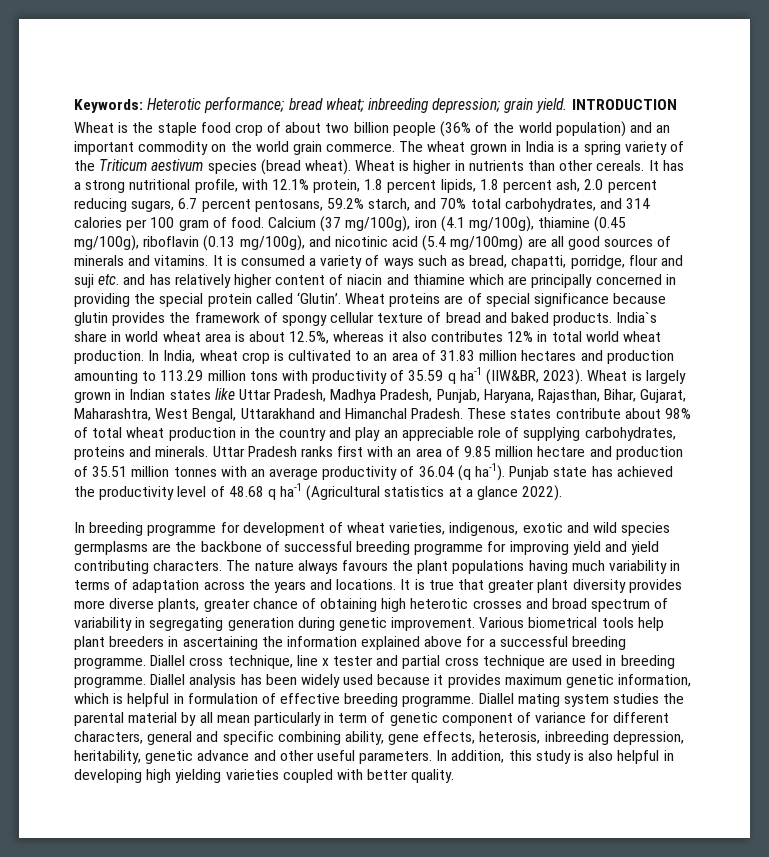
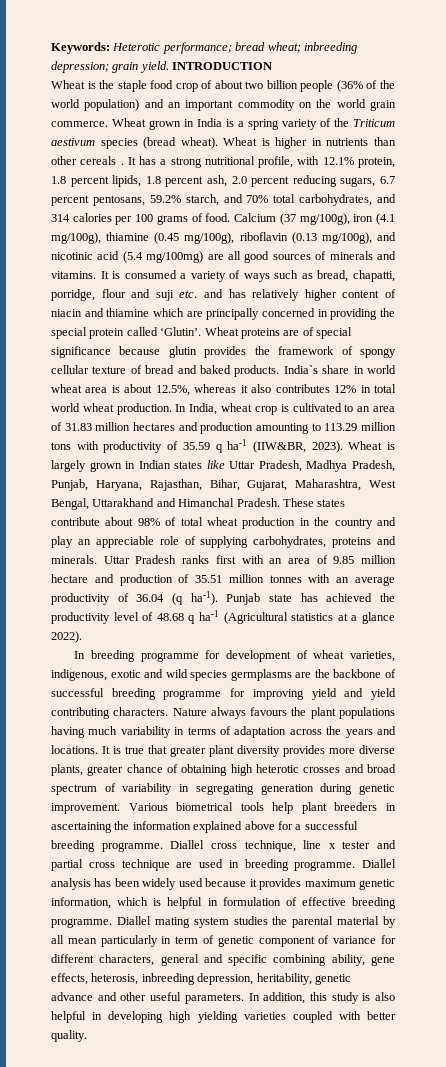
[399,141,466,152] The wheat -> [112,118,146,127] Wheat
[596,160,645,171] cereals. -> [80,156,124,165] cereals .
[178,219,209,231] gram -> [156,215,188,225] grams
[226,560,294,571] The nature -> [172,708,207,716] Nature

